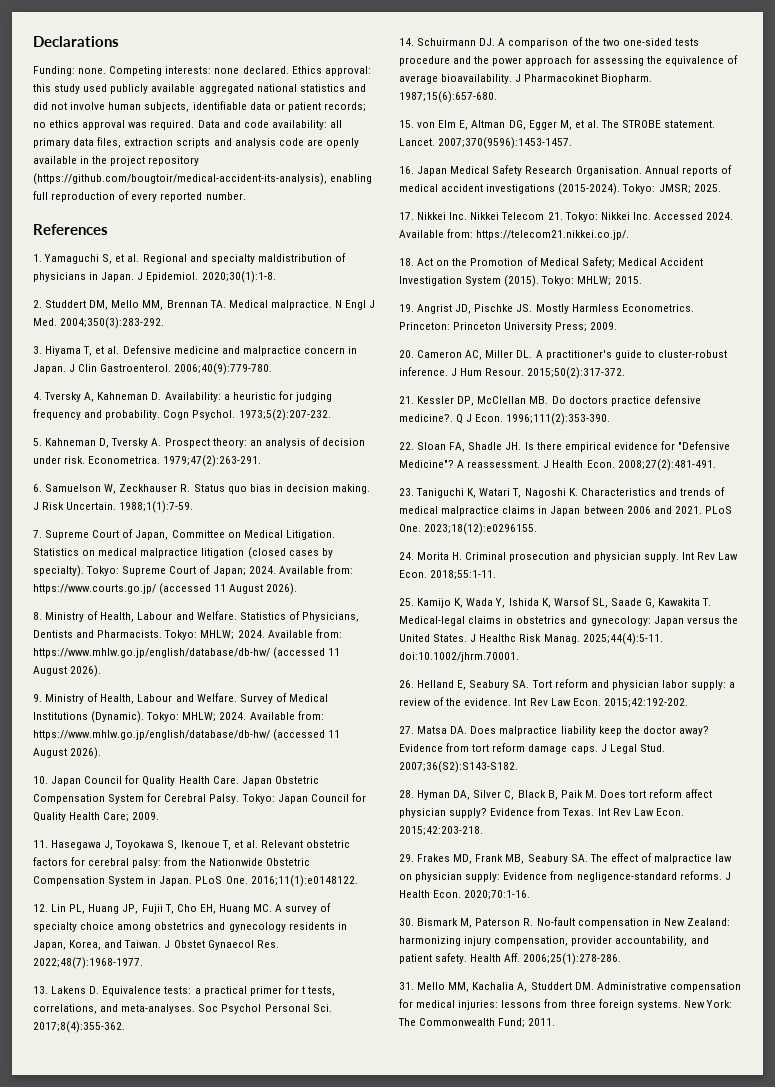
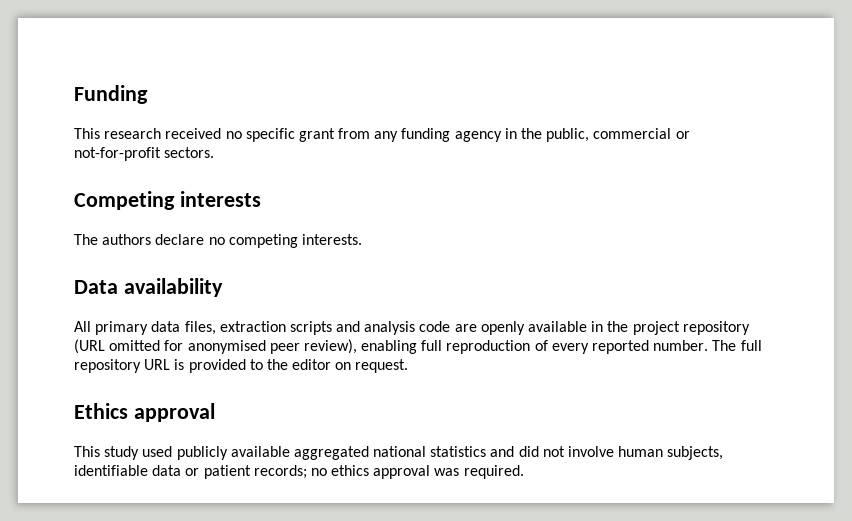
[33,36,119,47] [33,66,371,76] [33,84,51,92] Declarations // Funding: none. Competing interests: none declared. Ethics approval: this -> [74,85,148,104] [74,128,690,142] [74,147,215,161] [74,191,261,210] [74,234,362,248] [74,278,223,297] [74,321,750,335] [74,339,762,354] [74,359,409,373] [74,403,215,422] [74,446,100,457] Funding // This research received no specific grant from any funding agency in the public, commercial or not-for-profit sectors. // Competing interests // The authors declare no competing interests. // Data availability // All primary data files, extraction scripts and analysis code are openly available in the project repository (URL omitted for anonymised peer review), enabling full reproduction of every reported number. The full repository URL is provided to the editor on request. // Ethics approval // This
[197,120,342,130] [33,137,359,148] [33,156,200,166] [33,173,373,185] [33,191,246,202] [33,224,108,235] [33,253,346,264] [33,271,276,283] [33,300,376,310] [33,317,165,329] [33,345,358,356] [33,363,273,375] [33,391,332,402] [33,409,331,421] [33,437,366,448] [33,455,262,467] [33,484,371,494] [33,501,194,513] [33,529,335,540] [33,547,333,559] [33,565,353,577] [33,583,298,595] [33,611,359,622] [33,629,342,640] [33,647,341,659] [33,665,102,677] [33,693,328,704] [33,711,324,723] [33,729,341,741] [33,747,102,759] [33,775,319,786] [33,793,366,804] [33,812,160,822] [33,840,351,850] [33,857,310,868] [33,875,358,887] [33,903,332,914] [33,922,347,932] [33,940,279,950] [33,957,143,969] [33,985,336,996] [33,1004,332,1014] [33,1021,125,1033] [399,37,699,48] [399,55,738,66] [399,74,653,84] [399,91,497,103] [399,120,716,130] [399,137,573,149] [399,165,732,176] [399,183,721,195] [399,212,734,222] [399,229,630,240] [399,257,703,268] [399,275,642,287] [399,304,694,314] [399,322,618,332] [399,350,727,360] [399,367,626,379] [399,395,701,406] [399,413,611,425] [399,441,731,452] [399,459,716,471] [399,487,726,498] [399,506,732,516] [399,523,538,535] [399,552,739,562] [399,570,497,580] [399,597,712,608] [399,616,738,626] [399,633,663,645] [399,652,519,662] [399,679,736,690] [399,697,688,708] [399,726,709,736] [399,743,665,754] [399,761,518,773] [399,789,713,800] [399,807,684,818] [399,826,483,836] [399,853,733,864] [399,871,731,882] [399,890,531,900] [399,917,730,928] [399,936,709,946] [399,953,622,965] [399,982,741,992] [399,999,732,1010] [398,1018,556,1028] Data and code availability: all primary data files, extraction scripts and analysis code are openly available in the project repository (https://github.com/bougtoir/medical-accident-its-analysis), enabling full reproduction of every reported number. // References // 1. Yamaguchi S, et al. Regional and specialty maldistribution of physicians in Japan. J Epidemiol. 2020;30(1):1-8. // 2. Studdert DM, Mello MM, Brennan TA. Medical malpractice. N Engl J Med. 2004;350(3):283-292. // 3. Hiyama T, et al. Defensive medicine and malpractice concern in Japan. J Clin Gastroenterol. 2006;40(9):779-780. // 4. Tversky A, Kahneman D. Availability: a heuristic for judging frequency and probability. Cogn Psychol. 1973;5(2):207-232. // 5. Kahneman D, Tversky A. Prospect theory: an analysis of decision under risk. Econometrica. 1979;47(2):263-291. // 6. Samuelson W, Zeckhauser R. Status quo bias in decision making. J Risk Uncertain. 1988;1(1):7-59. // 7. Supreme Court of Japan, Committee on Medical Litigation. Statistics on medical malpractice litigation (closed cases by specialty). Tokyo: Supreme Court of Japan; 2024. Available from: https://www.courts.go.jp/ (accessed 11 August 2026). // 8. Ministry of Health, Labour and Welfare. Statistics of Physicians, Dentists and Pharmacists. Tokyo: MHLW; 2024. Available from: https://www.mhlw.go.jp/english/database/db-hw/ (accessed 11 August 2026). // 9. Ministry of Health, Labour and Welfare. Survey of Medical Institutions (Dynamic). Tokyo: MHLW; 2024. Available from: https://www.mhlw.go.jp/english/database/db-hw/ (accessed 11 August 2026). // 10. Japan Council for Quality Health Care. Japan Obstetric Compensation System for Cerebral Palsy. Tokyo: Japan Council for Quality Health Care; 2009. // 11. Hasegawa J, Toyokawa S, Ikenoue T, et al. Relevant obstetric factors for cerebral palsy: from the Nationwide Obstetric Compensation System in Japan. PLoS One. 2016;11(1):e0148122. // 12. Lin PL, Huang JP, Fujii T, Cho EH, Huang MC. A survey of specialty choice among obstetrics and gynecology residents in Japan, Korea, and Taiwan. J Obstet Gynaecol Res. 2022;48(7):1968-1977. // 13. Lakens D. Equivalence tests: a practical primer for t tests, correlations, and meta-analyses. Soc Psychol Personal Sci. 2017;8(4):355-362. // 14. Schuirmann DJ. A comparison of the two one-sided tests procedure and the power approach for assessing the equivalence of average bioavailability. J Pharmacokinet Biopharm. 1987;15(6):657-680. // 15. von Elm E, Altman DG, Egger M, et al. The STROBE statement. Lancet. 2007;370(9596):1453-1457. // 16. Japan Medical Safety Research Organisation. Annual reports of medical accident investigations (2015-2024). Tokyo: JMSR; 2025. // 17. Nikkei Inc. Nikkei Telecom 21. Tokyo: Nikkei Inc. Accessed 2024. Available from: https://telecom21.nikkei.co.jp/. // 18. Act on the Promotion of Medical Safety; Medical Accident Investigation System (2015). Tokyo: MHLW; 2015. // 19. Angrist JD, Pischke JS. Mostly Harmless Econometrics. Princeton: Princeton University Press; 2009. // 20. Cameron AC, Miller DL. A practitioner's guide to cluster-robust inference. J Hum Resour. 2015;50(2):317-372. // 21. Kessler DP, McClellan MB. Do doctors practice defensive medicine?. Q J Econ. 1996;111(2):353-390. // 22. Sloan FA, Shadle JH. Is there empirical evidence for "Defensive Medicine"? A reassessment. J Health Econ. 2008;27(2):481-491. // 23. Taniguchi K, Watari T, Nagoshi K. Characteristics and trends of medical malpractice claims in Japan between 2006 and 2021. PLoS One. 2023;18(12):e0296155. // 24. Morita H. Criminal prosecution and physician supply. Int Rev Law Econ. 2018;55:1-11. // 25. Kamijo K, Wada Y, Ishida K, Warsof SL, Saade G, Kawakita T. Medical-legal claims in obstetrics and gynecology: Japan versus the United States. J Healthc Risk Manag. 2025;44(4):5-11. doi:10.1002/jhrm.70001. // 26. Helland E, Seabury SA. Tort reform and physician labor supply: a review of the evidence. Int Rev Law Econ. 2015;42:192-202. // 27. Matsa DA. Does malpractice liability keep the doctor away? Evidence from tort reform damage caps. J Legal Stud. 2007;36(S2):S143-S182. // 28. Hyman DA, Silver C, Black B, Paik M. Does tort reform affect physician supply? Evidence from Texas. Int Rev Law Econ. 2015;42:203-218. // 29. Frakes MD, Frank MB, Seabury SA. The effect of malpractice law on physician supply: Evidence from negligence-standard reforms. J Health Econ. 2020;70:1-16. // 30. Bismark M, Paterson R. No-fault compensation in New Zealand: harmonizing injury compensation, provider accountability, and patient safety. Health Aff. 2006;25(1):278-286. // 31. Mello MM, Kachalia A, Studdert DM. Administrative compensation for medical injuries: lessons from three foreign systems. New York: The Commonwealth Fund; 2011. -> (524, 472) none

